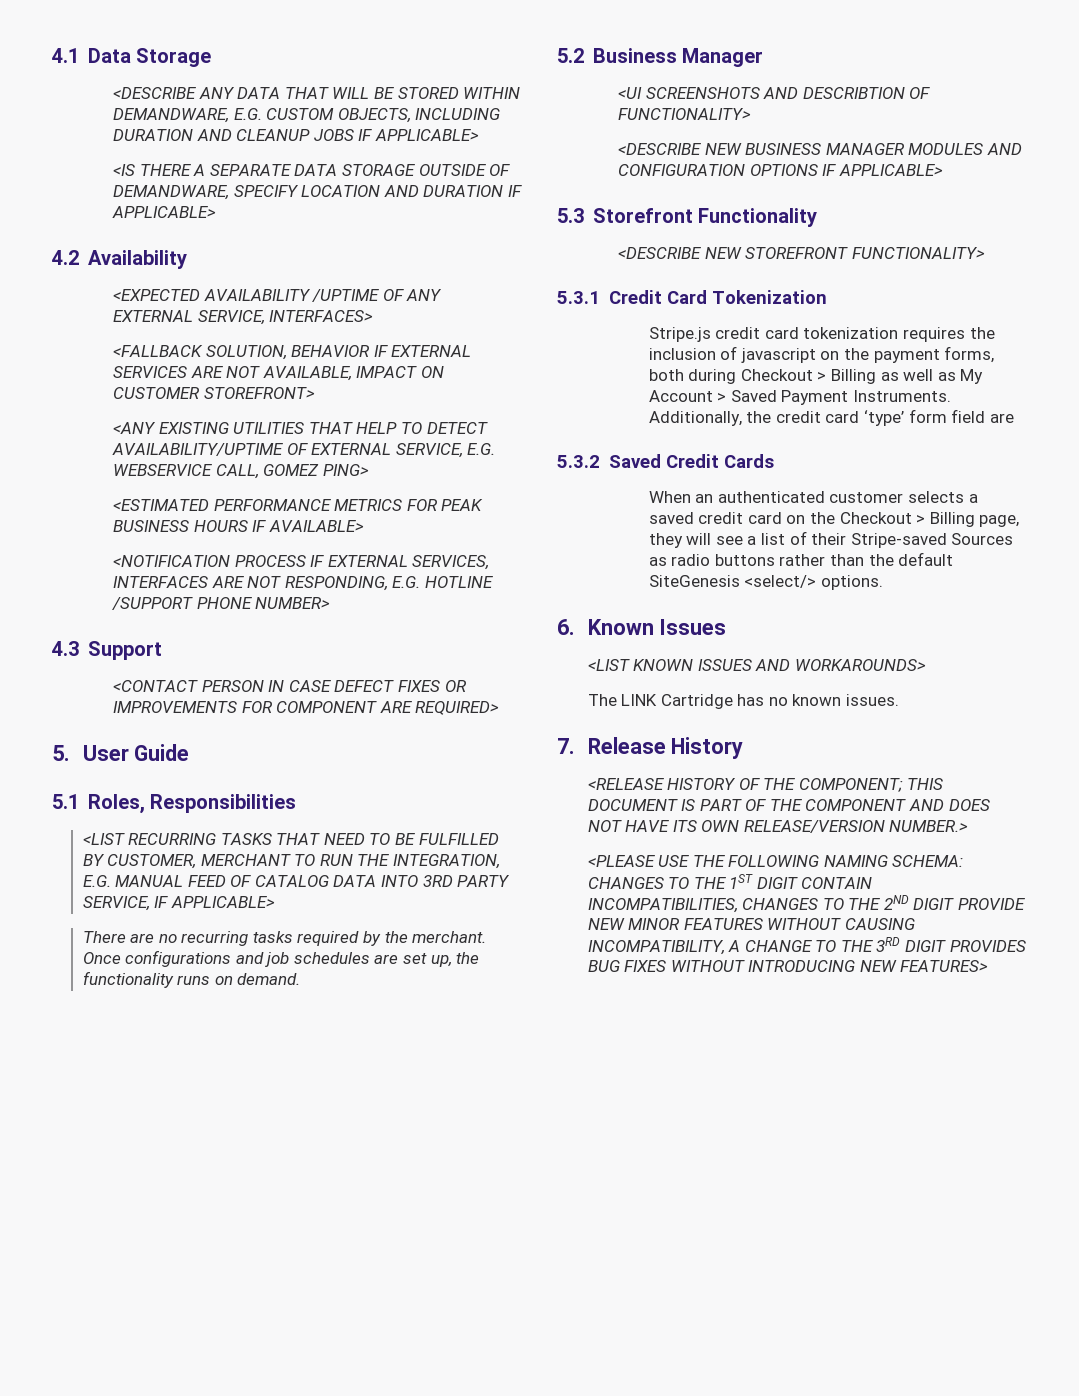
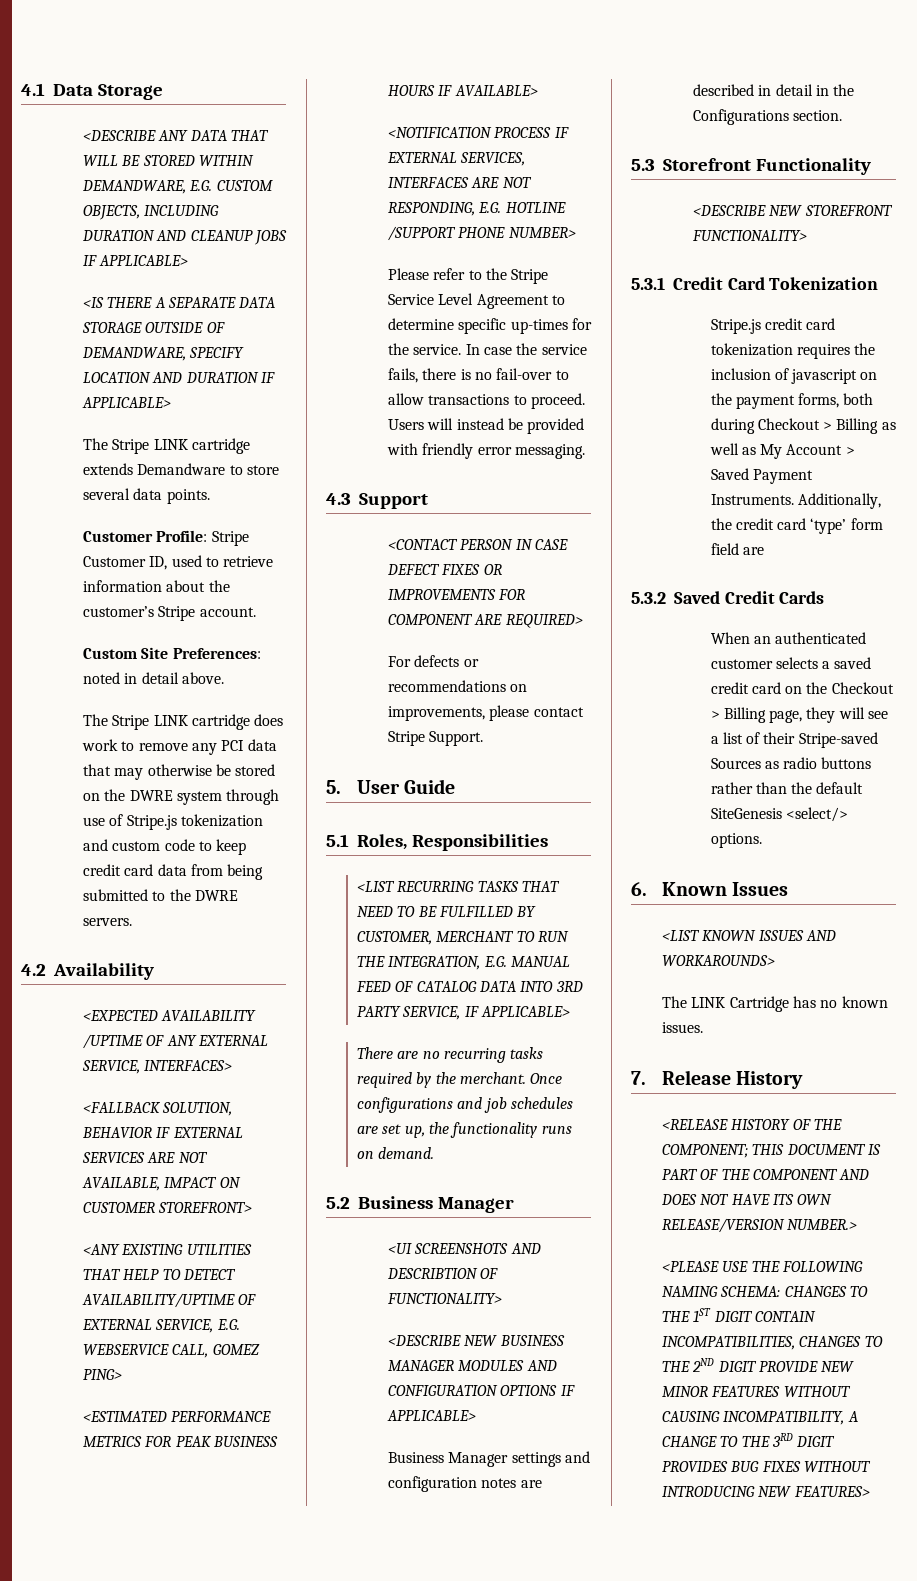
(217, 212) none -> [82,438,250,454] [82,463,279,475] [82,488,210,504] [82,530,249,546] [82,555,274,570] [82,580,230,592] [82,606,256,621] [82,647,261,659] [82,672,224,684] [82,714,284,730] [81,739,277,755] [82,764,276,780] [82,789,280,805] [82,814,263,830] [82,839,247,855] [82,864,264,880] [82,889,238,901] [82,918,132,926] // The Stripe LINK cartridge extends Demandware to store several data points. // Customer Profile: Stripe Customer ID, used to retrieve information about the customer’s Stripe account. // Custom Site Preferences: noted in detail above. // The Stripe LINK cartridge does work to remove any PCI data that may otherwise be stored on the DWRE system through use of Stripe.js tokenization and custom code to keep credit card data from being submitted to the DWRE servers.
(331, 603) none -> [387,268,549,284] [387,293,565,309] [387,318,592,334] [387,343,587,355] [387,368,569,383] [387,393,585,409] [387,418,585,434] [386,443,585,459] // Please refer to the Stripe Service Level Agreement to determine specific up-times for the service. In case the service fails, there is no fail-over to allow transactions to proceed. Users will instead be provided with friendly error messaging.
(500, 708) none -> [387,655,479,667] [387,680,528,692] [387,705,584,721] [387,731,484,746] // For defects or recommendations on improvements, please contact Stripe Support.
(943, 170) none -> [387,1451,590,1467] [387,1476,542,1492] [692,84,855,96] [692,109,843,125] // Business Manager settings and configuration notes are described in detail in the Configurations section.

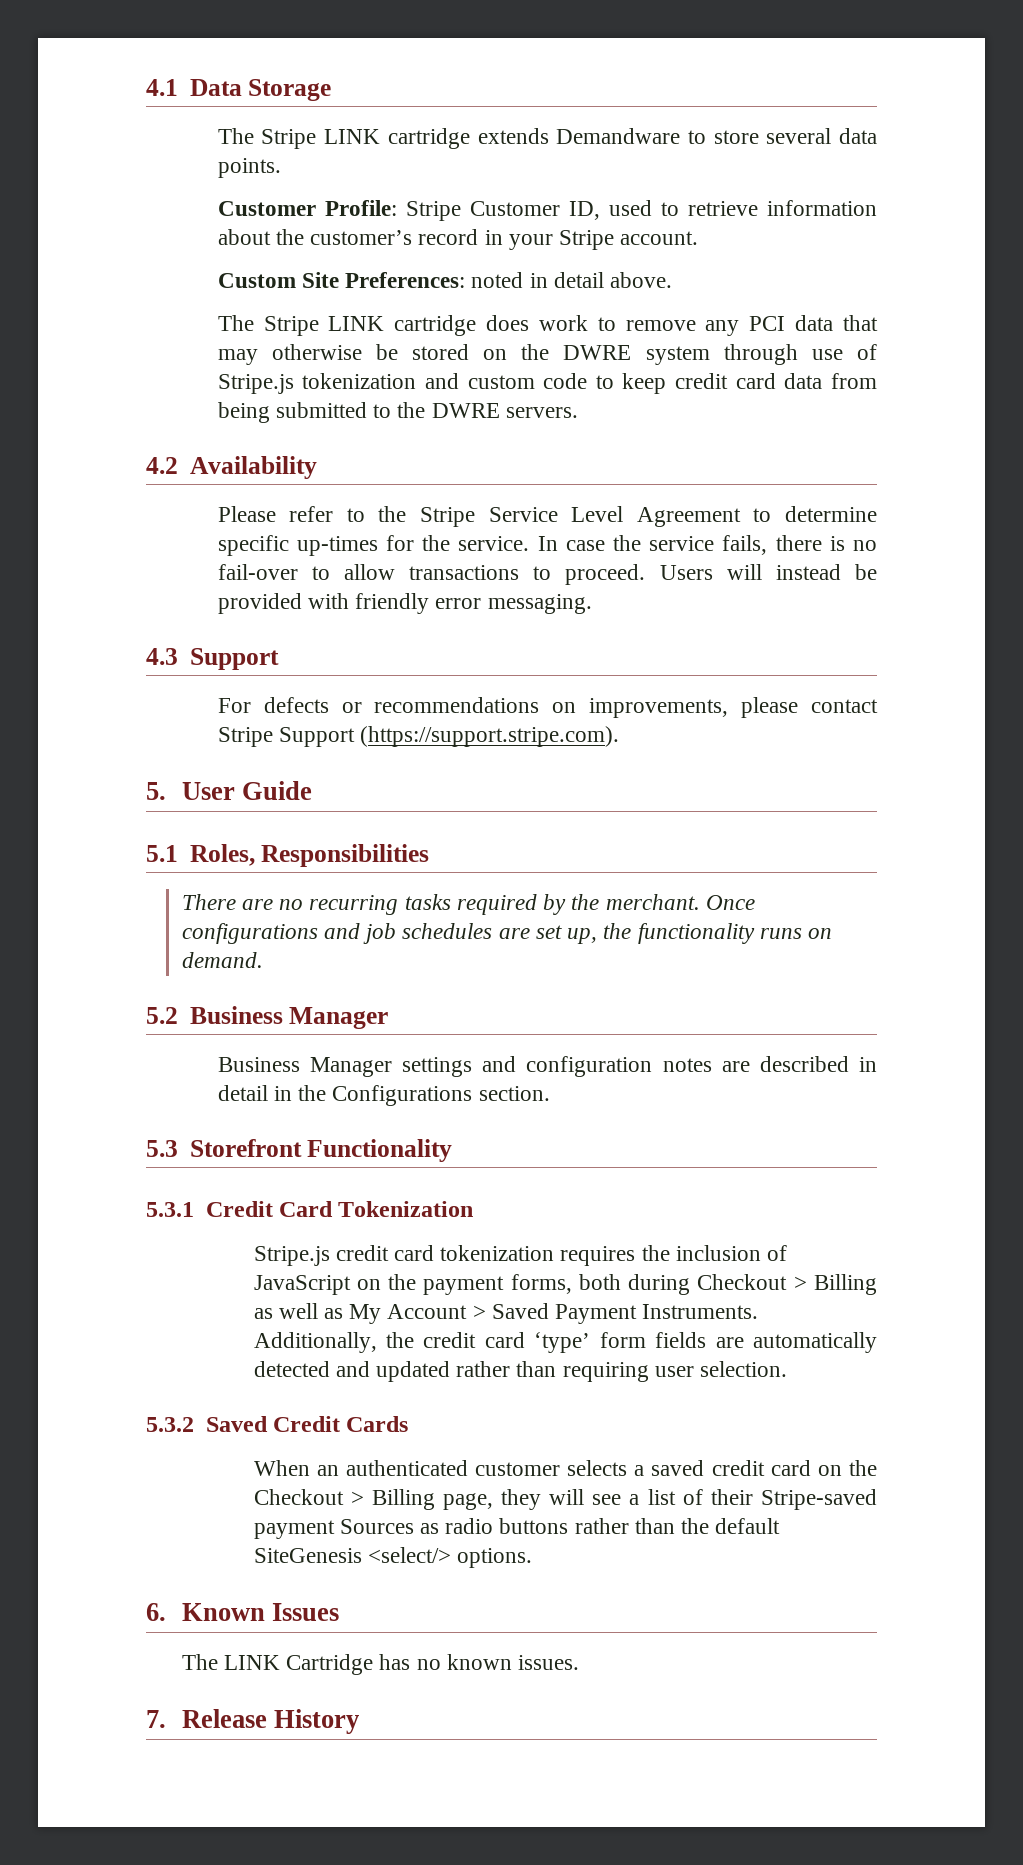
[82,130,269,141] [82,155,254,166] [81,180,273,194] [82,205,220,220] [81,230,287,245] [82,255,189,266] [82,297,276,308] [81,322,225,333] [81,347,245,361] [82,372,275,383] [81,397,171,408] // <DESCRIBE ANY DATA THAT WILL BE STORED WITHIN DEMANDWARE, E.G. CUSTOM OBJECTS, INCLUDING DURATION AND CLEANUP JOBS IF APPLICABLE> // <IS THERE A SEPARATE DATA STORAGE OUTSIDE OF DEMANDWARE, SPECIFY LOCATION AND DURATION IF APPLICABLE> -> (332, 90) none
(154, 611) none -> [418,229,553,250] record in your
[82,1010,257,1021] [82,1034,268,1049] [81,1060,233,1074] [82,1102,233,1116] [81,1127,243,1138] [81,1152,208,1163] [81,1177,241,1191] [82,1202,253,1213] [82,1244,252,1255] [82,1269,236,1280] [81,1293,257,1308] [81,1319,240,1333] [82,1344,260,1358] [82,1369,122,1380] [82,1411,272,1422] [82,1436,278,1447] [387,85,538,96] [387,127,569,138] [386,152,526,166] [387,177,532,188] [387,202,566,216] [387,226,576,241] // <EXPECTED AVAILABILITY /UPTIME OF ANY EXTERNAL SERVICE, INTERFACES> // <FALLBACK SOLUTION, BEHAVIOR IF EXTERNAL SERVICES ARE NOT AVAILABLE, IMPACT ON CUSTOMER STOREFRONT> // <ANY EXISTING UTILITIES THAT HELP TO DETECT AVAILABILITY/UPTIME OF EXTERNAL SERVICE, E.G. WEBSERVICE CALL, GOMEZ PING> // <ESTIMATED PERFORMANCE METRICS FOR PEAK BUSINESS HOURS IF AVAILABLE> // <NOTIFICATION PROCESS IF EXTERNAL SERVICES, INTERFACES ARE NOT RESPONDING, E.G. HOTLINE /SUPPORT PHONE NUMBER> -> (317, 467) none
[387,539,568,550] [386,564,502,575] [387,589,526,600] [387,614,583,628] // <CONTACT PERSON IN CASE DEFECT FIXES OR IMPROVEMENTS FOR COMPONENT ARE REQUIRED> -> (279, 659) none
[429,731,484,746] Support. -> [278,726,620,747] Support (https://support.stripe.com).
[356,881,560,892] [356,906,537,917] [356,931,569,945] [356,956,570,970] [355,981,583,992] [356,1006,570,1020] // <LIST RECURRING TASKS THAT NEED TO BE FULFILLED BY CUSTOMER, MERCHANT TO RUN THE INTEGRATION, E.G. MANUAL FEED OF CATALOG DATA INTO 3RD PARTY SERVICE, IF APPLICABLE> -> (430, 855) none
[387,1243,541,1254] [386,1268,499,1279] [386,1293,502,1304] [387,1335,565,1346] [387,1360,557,1371] [387,1385,575,1396] [386,1410,476,1421] // <UI SCREENSHOTS AND DESCRIBTION OF FUNCTIONALITY> // <DESCRIBE NEW BUSINESS MANAGER MODULES AND CONFIGURATION OPTIONS IF APPLICABLE> -> (389, 1018) none
[692,205,893,216] [691,230,807,241] // <DESCRIBE NEW STOREFRONT FUNCTIONALITY> -> (453, 1150) none
[791,369,858,384] javascript -> [253,1275,351,1295] JavaScript
[710,543,764,555] field are -> [655,1332,878,1353] [253,1361,788,1382] fields are automatically detected and updated rather than requiring user selection.
(878, 740) none -> [253,1520,335,1539] payment
[661,930,836,941] [661,955,775,966] // <LIST KNOWN ISSUES AND WORKAROUNDS> -> (340, 1612) none
[661,1119,842,1130] [661,1144,881,1158] [661,1169,870,1180] [660,1194,833,1205] [661,1218,858,1233] [661,1261,863,1272] [661,1286,868,1297] [661,1308,816,1322] [661,1336,883,1350] [661,1358,855,1372] [661,1386,851,1397] [661,1411,858,1425] [661,1433,836,1447] [661,1461,871,1472] [661,1486,870,1497] // <RELEASE HISTORY OF THE COMPONENT; THIS DOCUMENT IS PART OF THE COMPONENT AND DOES NOT HAVE ITS OWN RELEASE/VERSION NUMBER.> // <PLEASE USE THE FOLLOWING NAMING SCHEMA: CHANGES TO THE 1ST DIGIT CONTAIN INCOMPATIBILITIES, CHANGES TO THE 2ND DIGIT PROVIDE NEW MINOR FEATURES WITHOUT CAUSING INCOMPATIBILITY, A CHANGE TO THE 3RD DIGIT PROVIDES BUG FIXES WITHOUT INTRODUCING NEW FEATURES> -> (360, 1721) none

